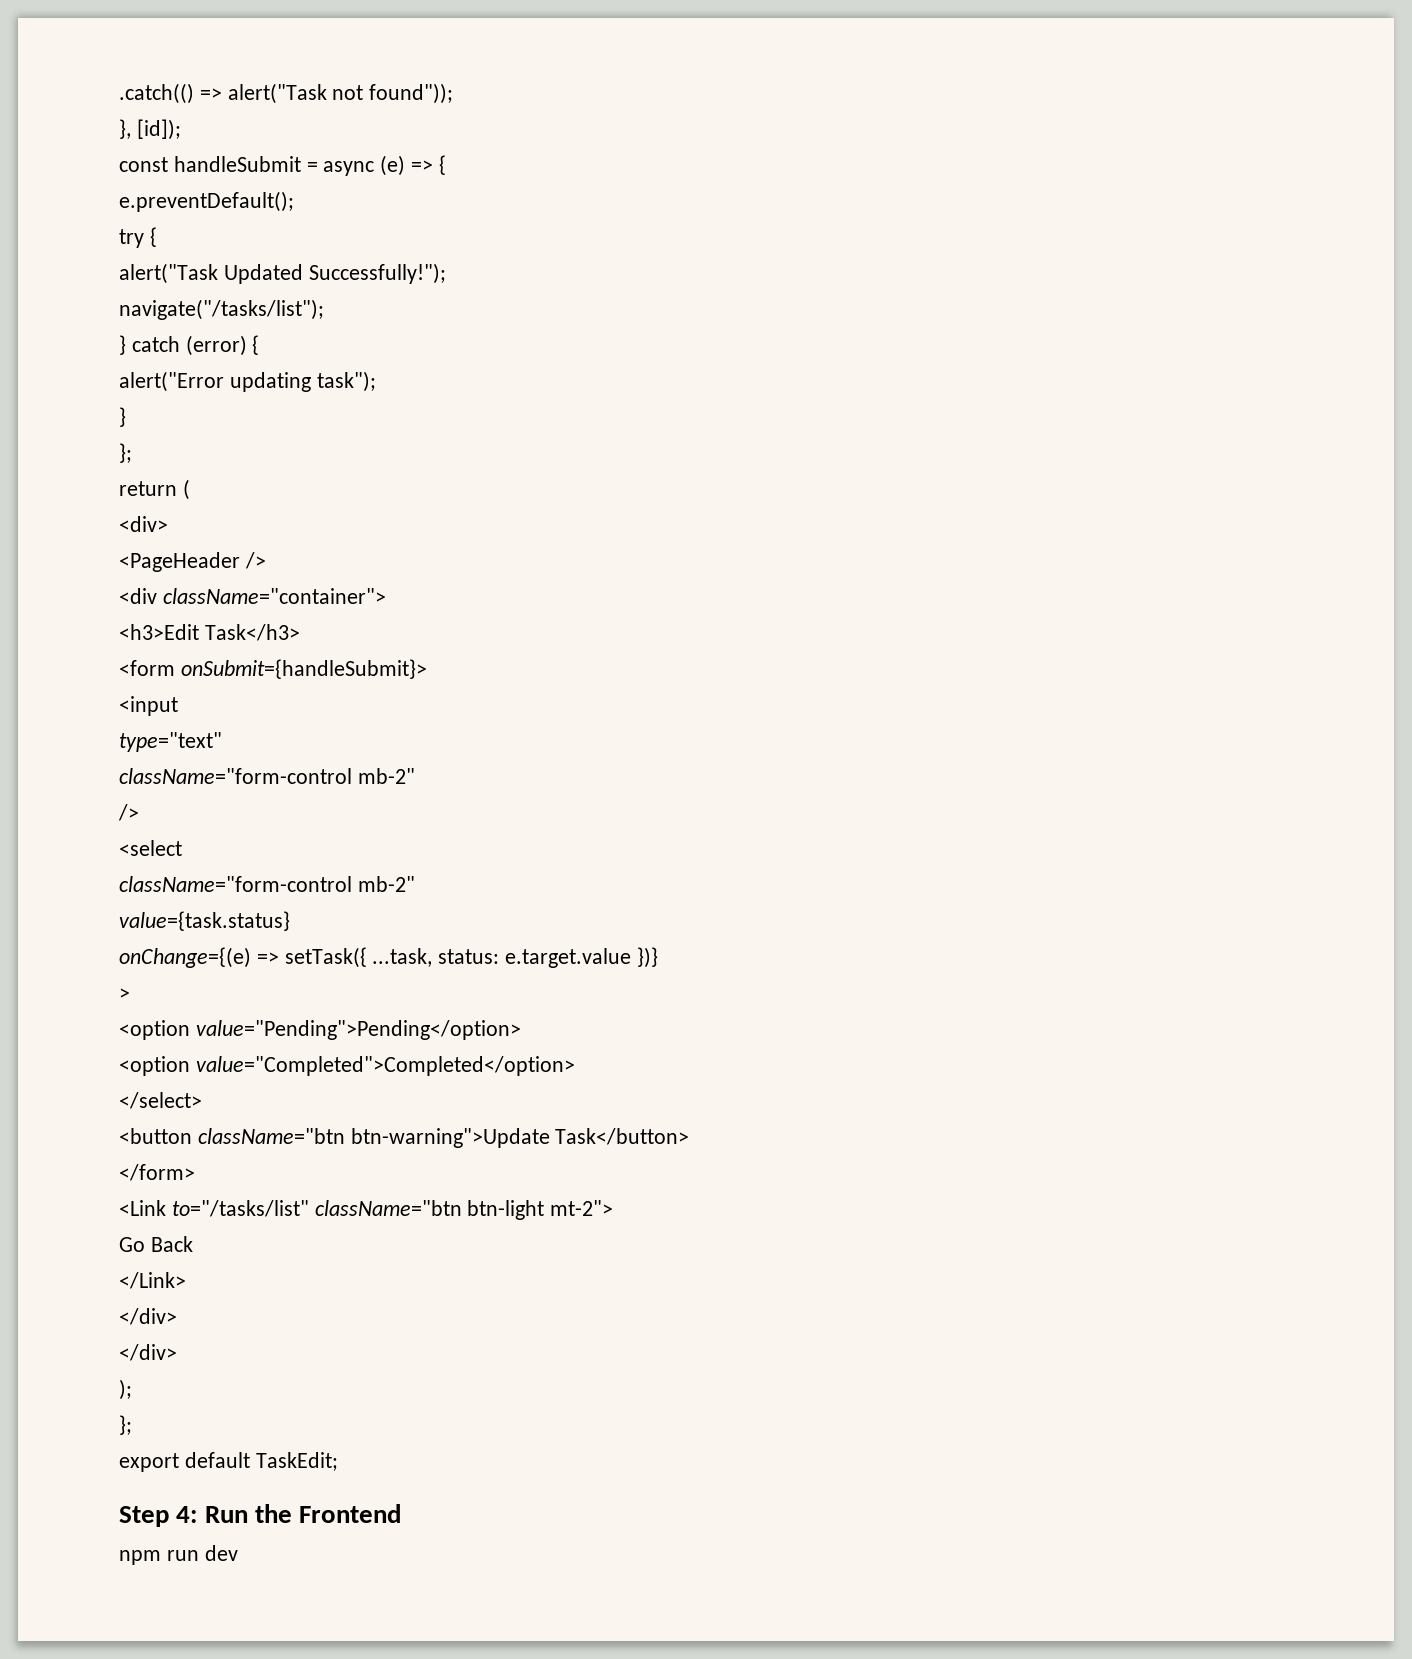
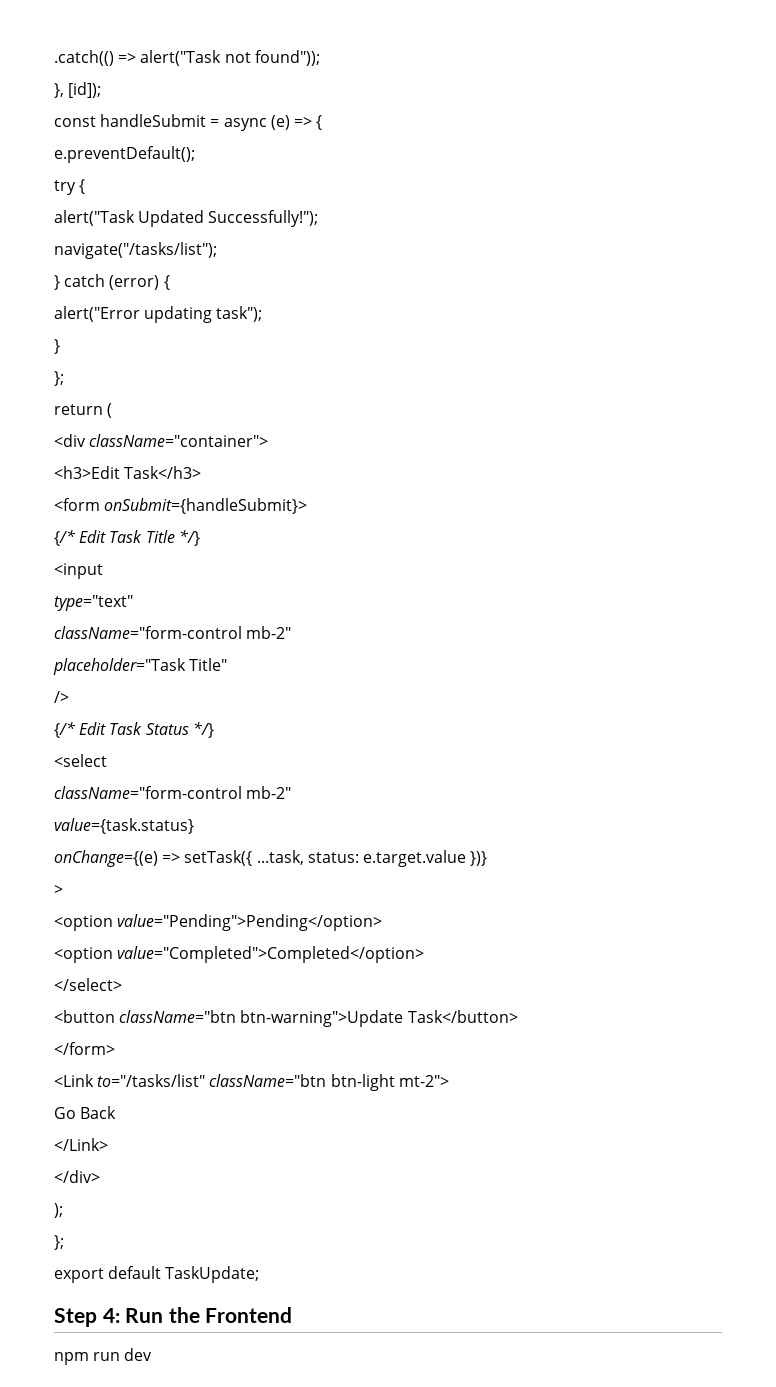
[119,516,168,532] [119,552,266,572] // <div> // <PageHeader /> -> (113, 410) none
(427, 669) none -> [54,530,200,546] // {/* Edit Task Title */}
[118,804,139,821] // /> -> [53,658,228,675] [54,691,69,703] [54,722,214,738] // placeholder="Task Title" // /> // {/* Edit Task Status */}
[119,1344,177,1361] // </div> -> (100, 1176) none
[255,1452,338,1471] TaskEdit; -> [165,1266,260,1283] TaskUpdate;

